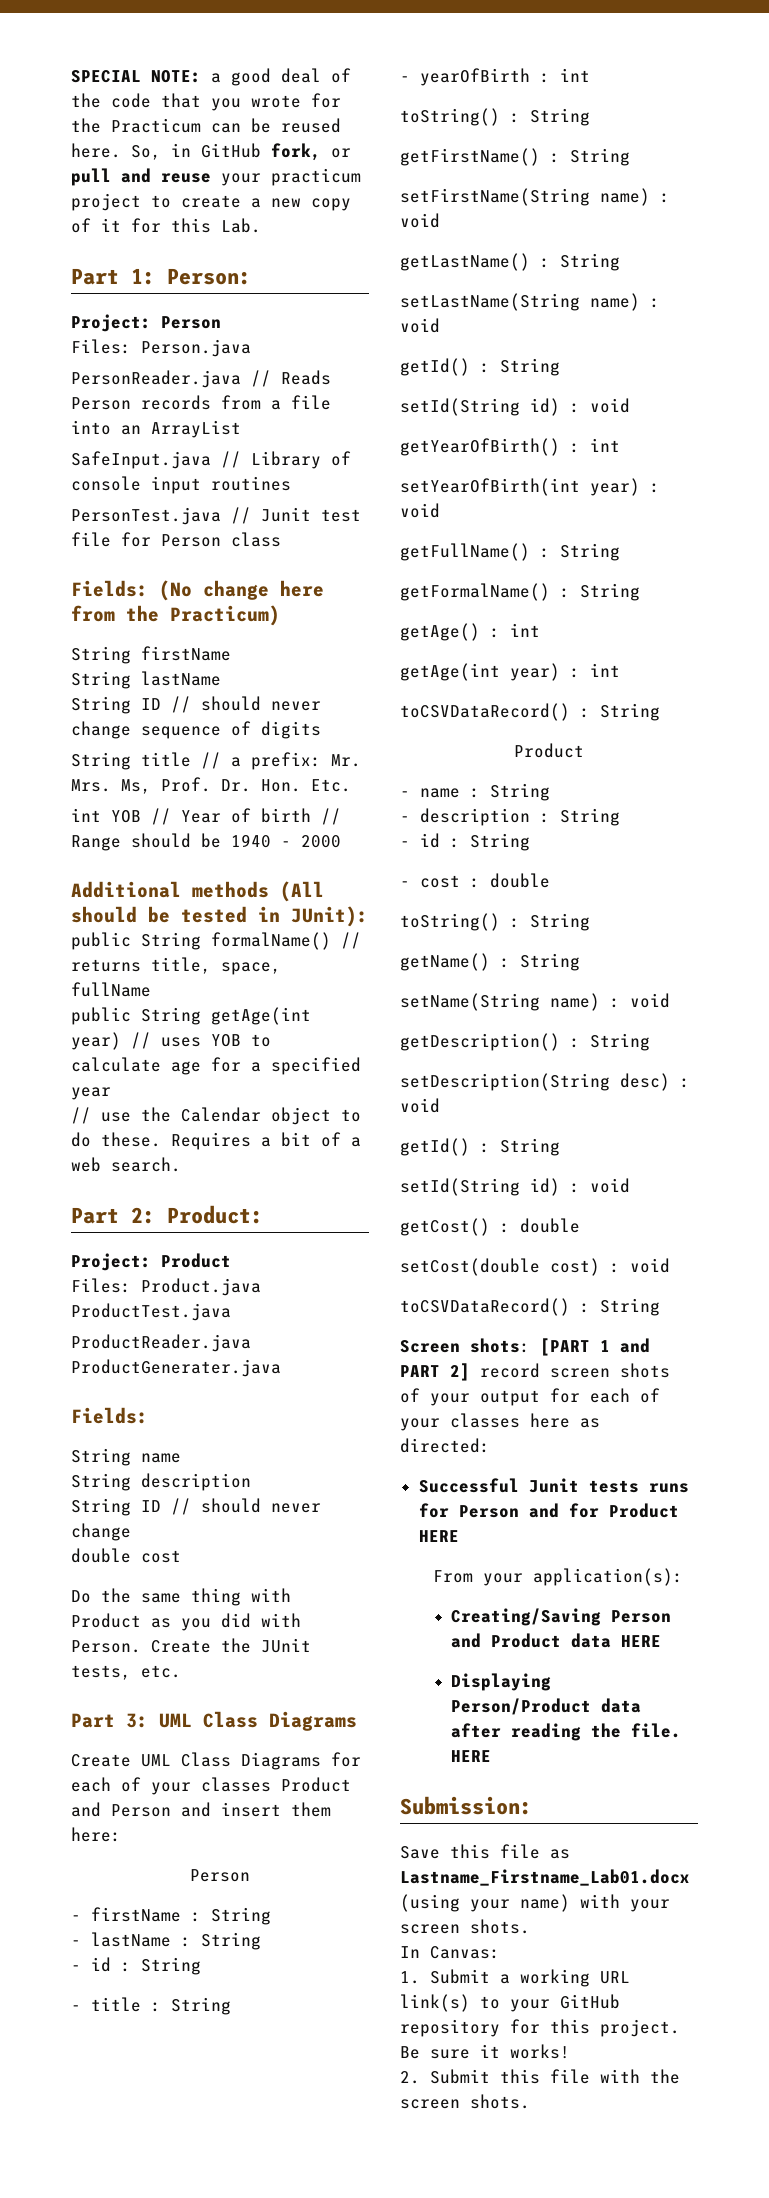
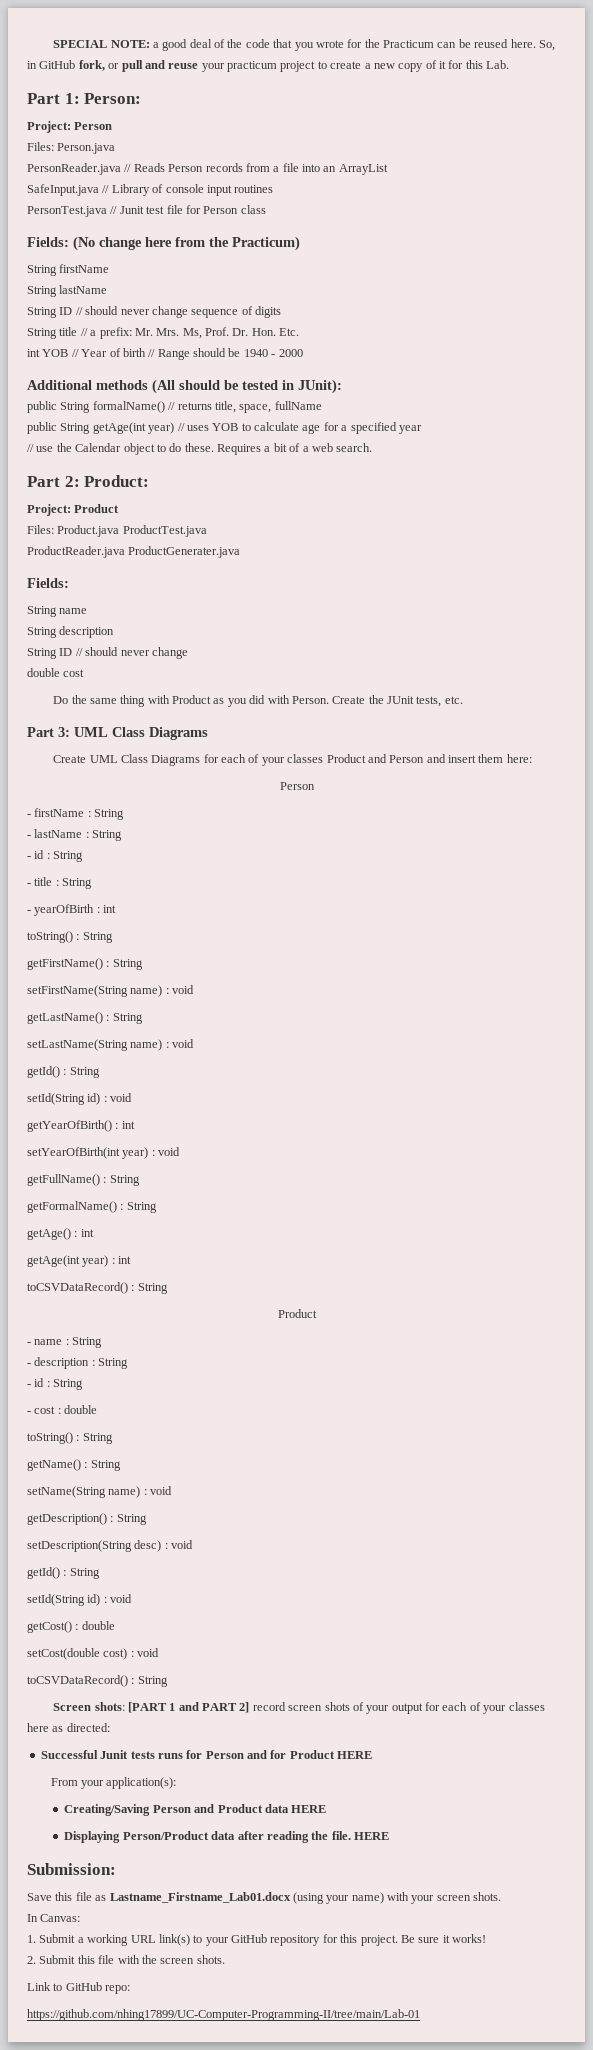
(530, 2101) none -> [27,1982,131,1994] [27,2009,420,2021] // Link to GitHub repo: // https://github.com/nhing17899/UC-Computer-Programming-II/tree/main/Lab-01

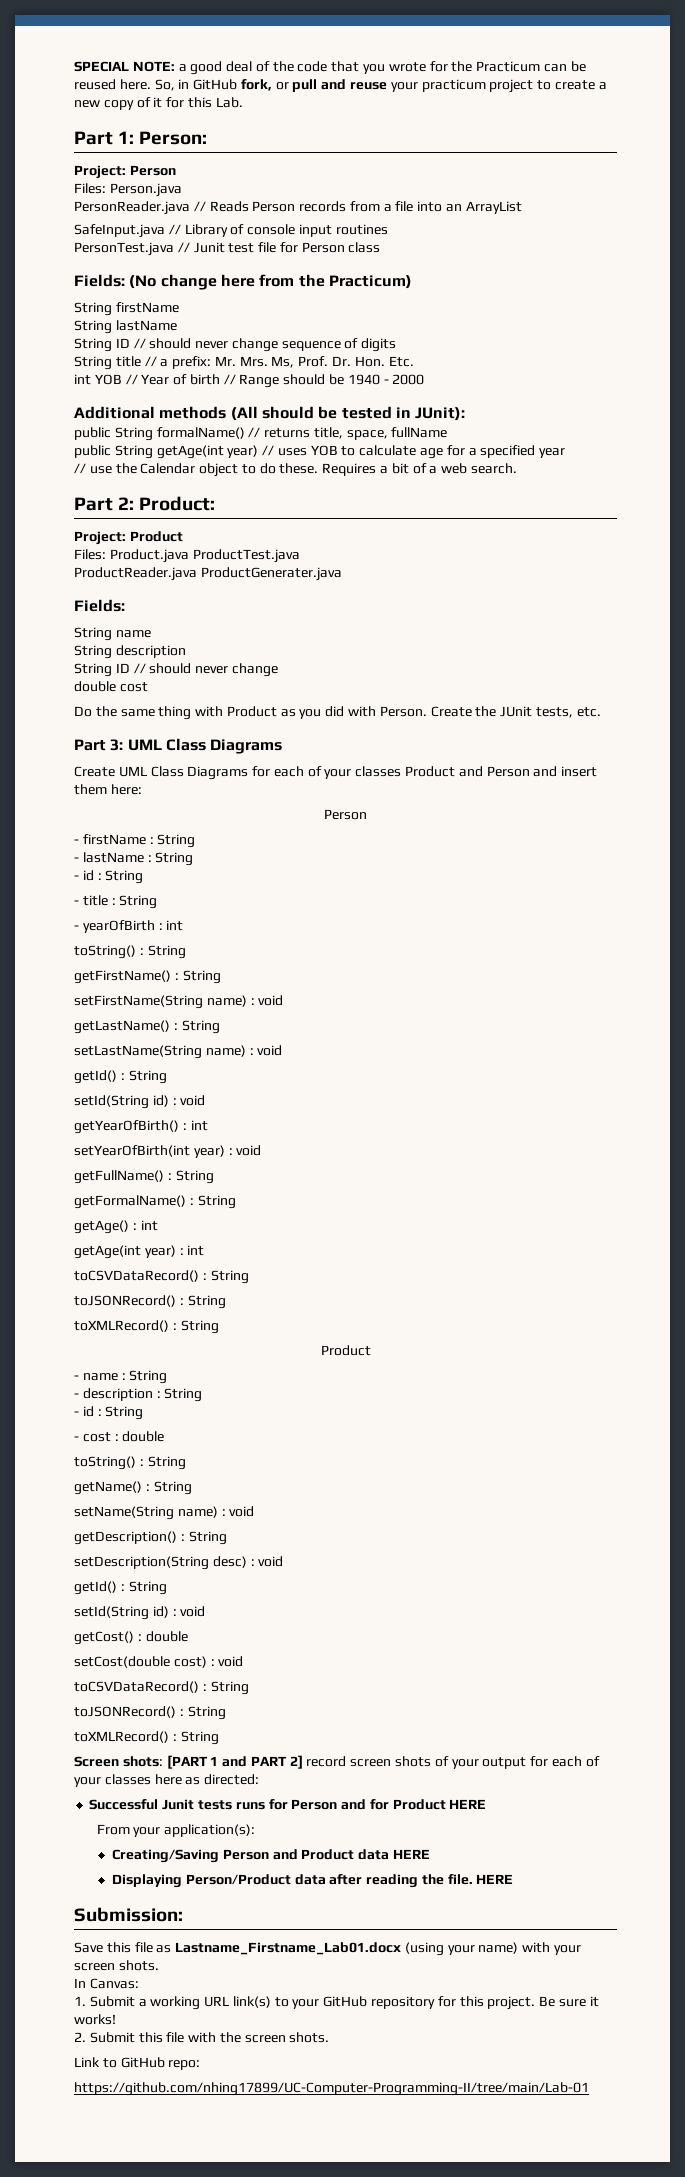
(168, 1288) none -> [74,1295,226,1309] [74,1320,219,1334] // toJSONRecord() : String // toXMLRecord() : String
(168, 1681) none -> [74,1706,226,1720] [74,1731,219,1745] // toJSONRecord() : String // toXMLRecord() : String

